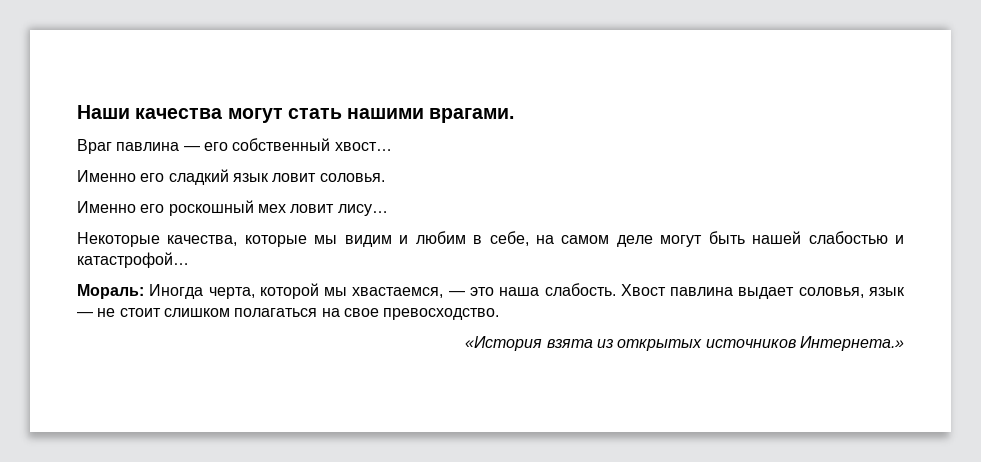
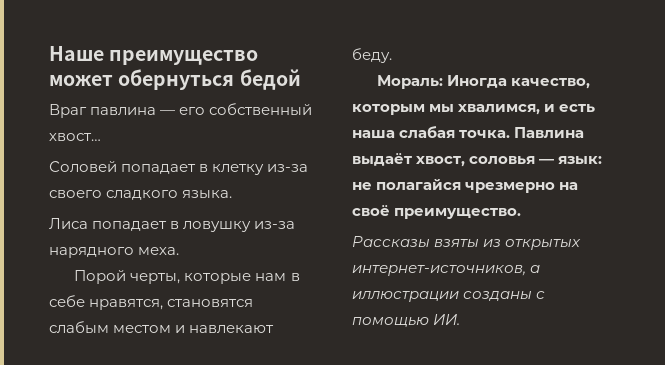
[77,105,515,123] Наши качества могут стать нашими врагами. -> [49,46,259,65] [49,69,301,90] Наше преимущество может обернуться бедой
[77,169,385,185] [77,200,388,216] [77,231,904,247] [77,252,189,268] [77,283,906,299] [77,308,500,320] [465,336,905,351] Именно его сладкий язык ловит соловья. // Именно его роскошный мех ловит лису… // Некоторые качества, которые мы видим и любим в себе, на самом деле могут быть нашей слабостью и катастрофой… // Мораль: Иногда черта, которой мы хвастаемся, — это наша слабость. Хвост павлина выдает соловья, язык — не стоит слишком полагаться на свое превосходство. // «История взята из открытых источников Интернета.» -> [49,161,309,175] [49,190,233,200] [49,218,296,232] [49,247,180,258] [74,270,300,284] [49,295,254,310] [49,321,275,334] [352,48,392,63] [377,75,591,89] [352,104,596,115] [352,126,585,138] [352,153,603,167] [352,179,579,193] [352,205,522,219] [352,236,582,250] [352,265,541,276] [352,291,546,302] [352,314,461,327] Соловей попадает в клетку из-за своего сладкого языка. // Лиса попадает в ловушку из-за нарядного меха. // Порой черты, которые нам в себе нравятся, становятся слабым местом и навлекают беду. // Мораль: Иногда качество, которым мы хвалимся, и есть наша слабая точка. Павлина выдаёт хвост, соловья — язык: не полагайся чрезмерно на своё преимущество. // Рассказы взяты из открытых интернет-источников, а иллюстрации созданы с помощью ИИ.

